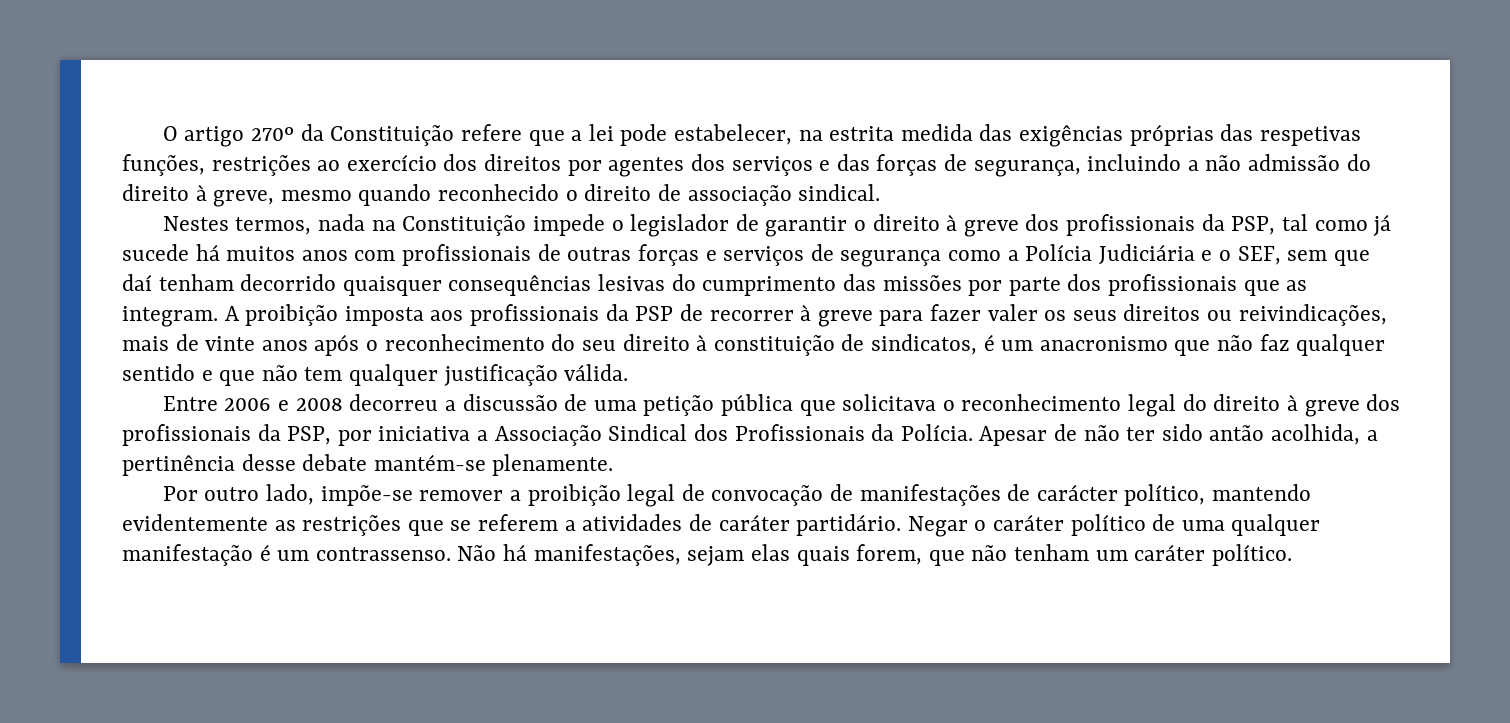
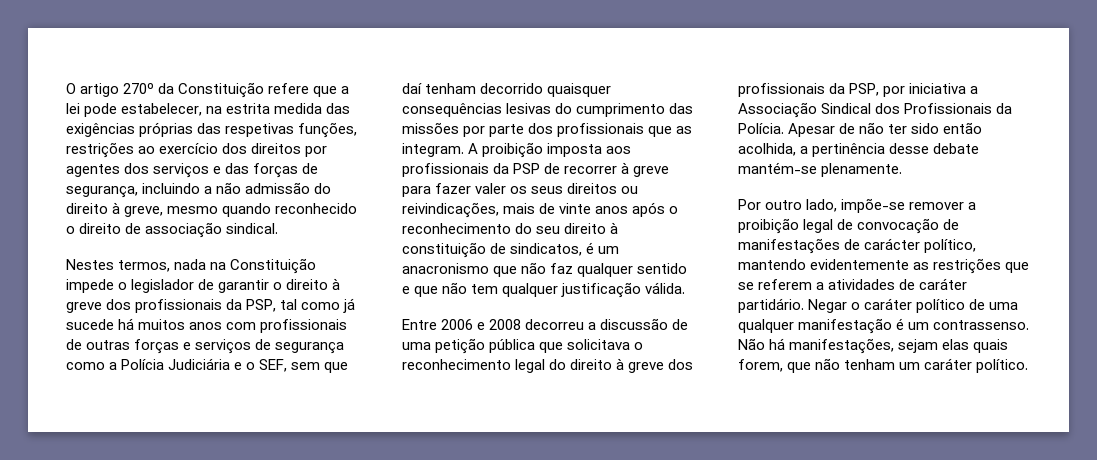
[1209,425,1265,441] antão -> [943,122,983,134] então

